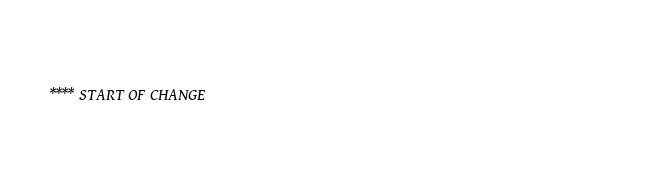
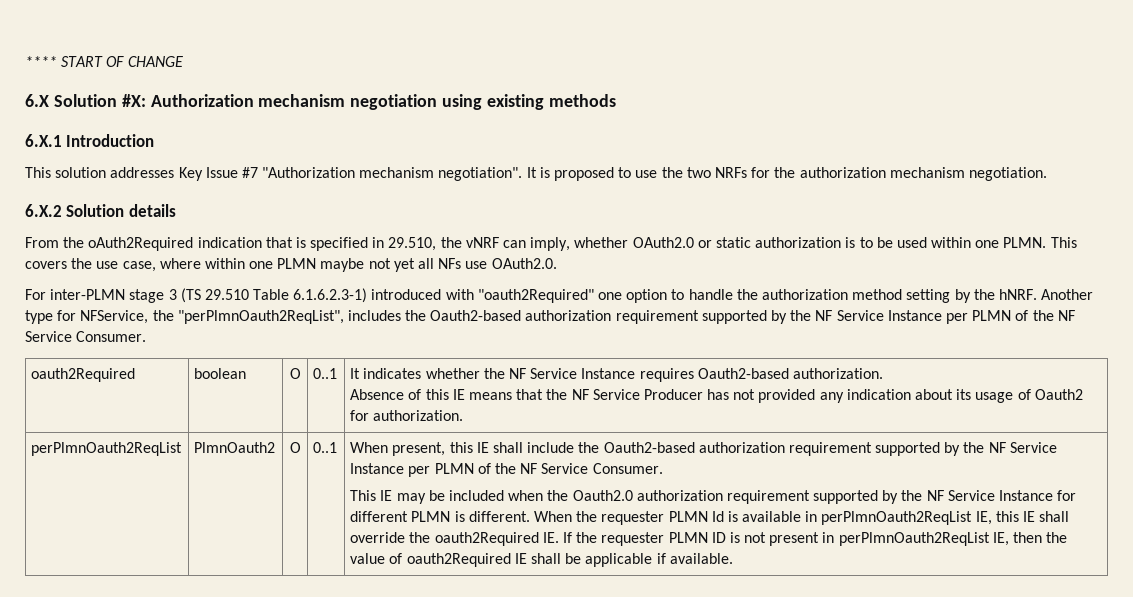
(205, 94) none -> [25,94,616,110] [25,134,155,147] [25,167,1047,181] [25,204,176,217] [25,237,1077,251] [25,258,557,272] [25,288,1094,303] [25,310,1075,324] [25,331,147,342] [31,368,136,382] [194,368,247,379] [289,368,301,379] [313,368,338,379] [350,368,883,382] [350,389,1083,403] [350,410,464,421] [31,442,183,456] [194,442,276,453] [289,442,301,453] [313,442,338,453] [350,442,1057,456] [350,463,663,477] [350,490,1077,504] [350,511,1070,525] [350,532,1068,546] [350,553,733,567] // 6.X Solution #X: Authorization mechanism negotiation using existing methods // 6.X.1 Introduction // This solution addresses Key Issue #7 "Authorization mechanism negotiation". It is proposed to use the two NRFs for the authorization mechanism negotiation. // 6.X.2 Solution details // From the oAuth2Required indication that is specified in 29.510, the vNRF can imply, whether OAuth2.0 or static authorization is to be used within one PLMN. This covers the use case, where within one PLMN maybe not yet all NFs use OAuth2.0. // For inter-PLMN stage 3 (TS 29.510 Table 6.1.6.2.3-1) introduced with "oauth2Required" one option to handle the authorization method setting by the hNRF. Another type for NFService, the "perPlmnOauth2ReqList", includes the Oauth2-based authorization requirement supported by the NF Service Instance per PLMN of the NF Service Consumer. // oauth2Required | boolean | O | 0..1 | It indicates whether the NF Service Instance requires Oauth2-based authorization. // Absence of this IE means that the NF Service Producer has not provided any indication about its usage of Oauth2 for authorization. // perPlmnOauth2ReqList | PlmnOauth2 | O | 0..1 | When present, this IE shall include the Oauth2-based authorization requirement supported by the NF Service Instance per PLMN of the NF Service Consumer. // This IE may be included when the Oauth2.0 authorization requirement supported by the NF Service Instance for different PLMN is different. When the requester PLMN Id is available in perPlmnOauth2ReqList IE, this IE shall override the oauth2Required IE. If the requester PLMN ID is not present in perPlmnOauth2ReqList IE, then the value of oauth2Required IE shall be applicable if available.

